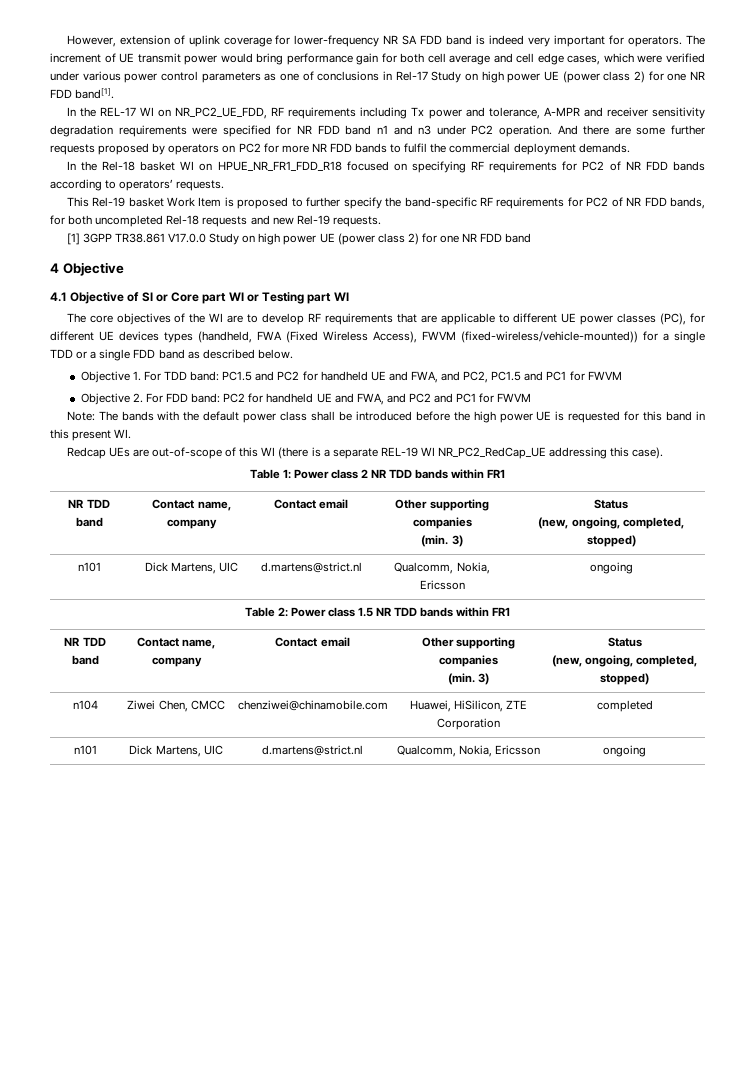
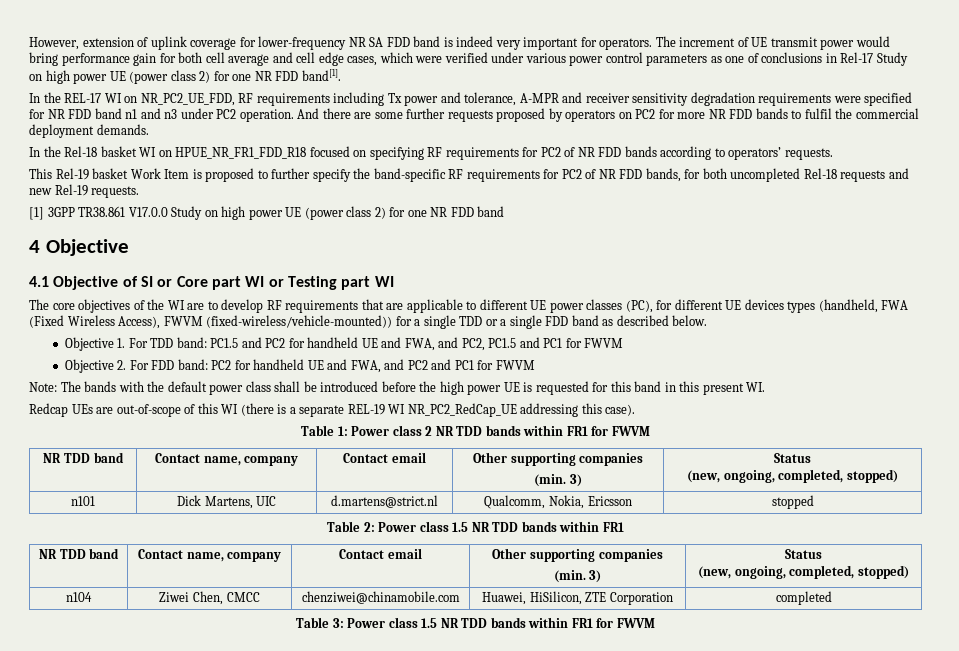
(506, 473) none -> [591,426,650,436] for FWVM
[589,562,633,574] ongoing -> [771,495,814,509] stopped
[73,745,97,755] [129,745,223,757] [262,745,363,756] [396,745,541,757] [603,745,646,757] // n101 | Dick Martens, UIC | d.martens@strict.nl | Qualcomm, Nokia, Ericsson | ongoing -> [296,617,655,628] // Table 3: Power class 1.5 NR TDD bands within FR1 for FWVM

